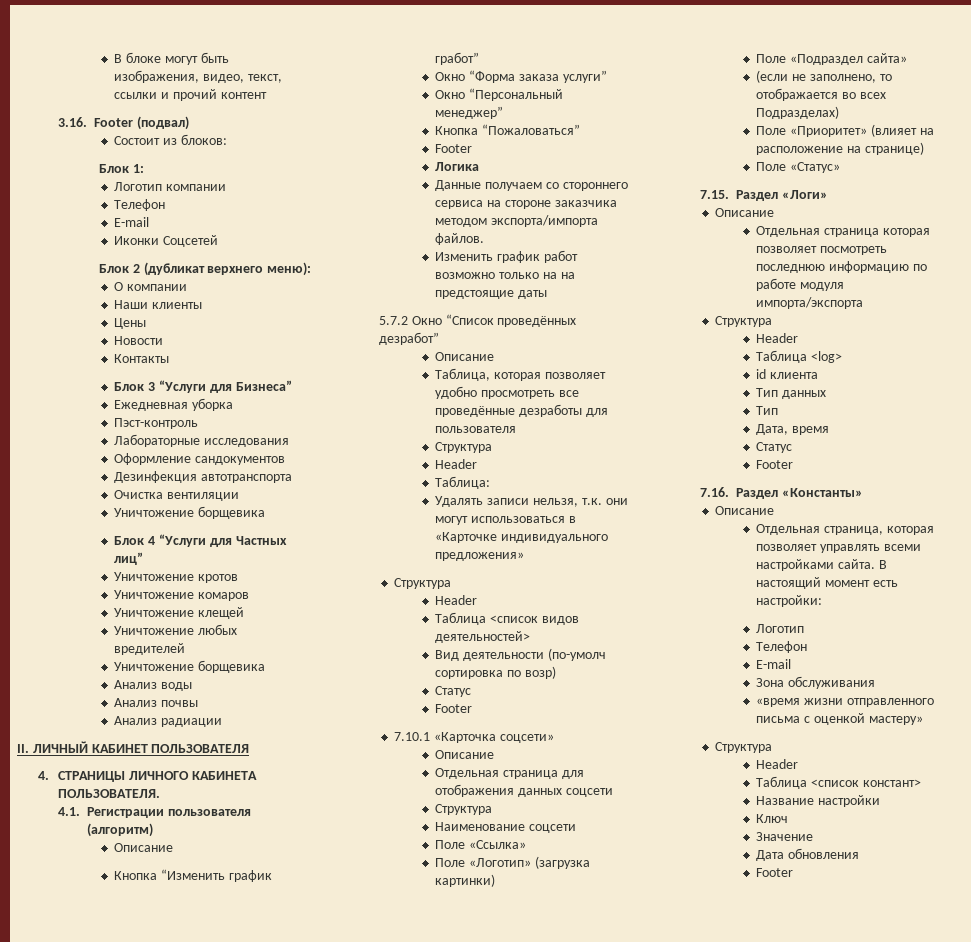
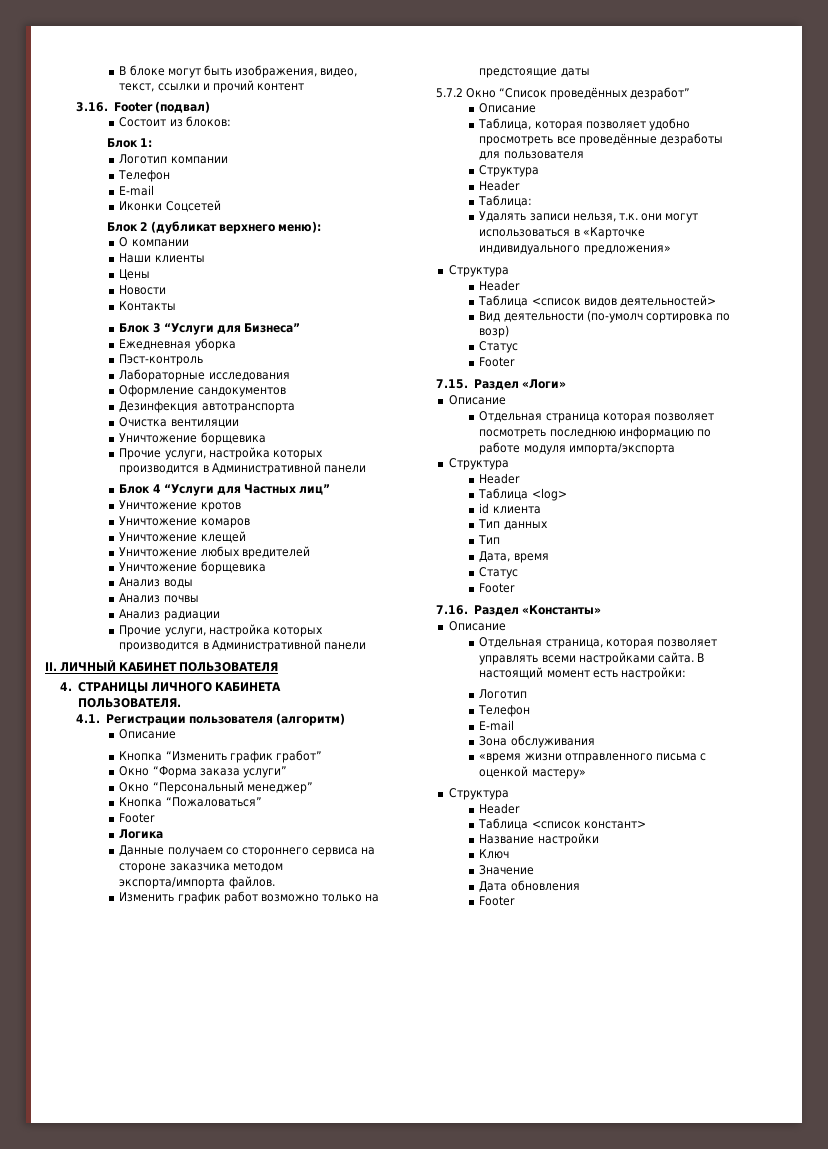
(266, 512) none -> [119,447,323,460] [119,462,366,475] // Прочие услуги, настройка которых производится в Административной панели
(223, 722) none -> [119,624,323,637] [119,639,366,652] // Прочие услуги, настройка которых производится в Административной панели
[560,272,575,279] на -> (379, 898) none
[394,732,554,743] [435,750,495,759] [435,768,585,779] [435,784,614,797] [435,804,493,815] [435,822,577,833] [435,840,527,849] [435,856,591,869] [435,874,496,887] [756,53,908,65] [756,70,892,83] [756,88,887,101] [756,106,840,119] [756,124,934,137] [756,142,925,155] [756,162,841,173] // 7.10.1 «Карточка соцсети» // Описание // Отдельная страница для отображения данных соцсети // Структура // Наименование соцсети // Поле «Ссылка» // Поле «Логотип» (загрузка картинки) // Поле «Подраздел сайта» // (если не заполнено, то отображается во всех Подразделах) // Поле «Приоритет» (влияет на расположение на странице) // Поле «Статус» -> (516, 362) none

